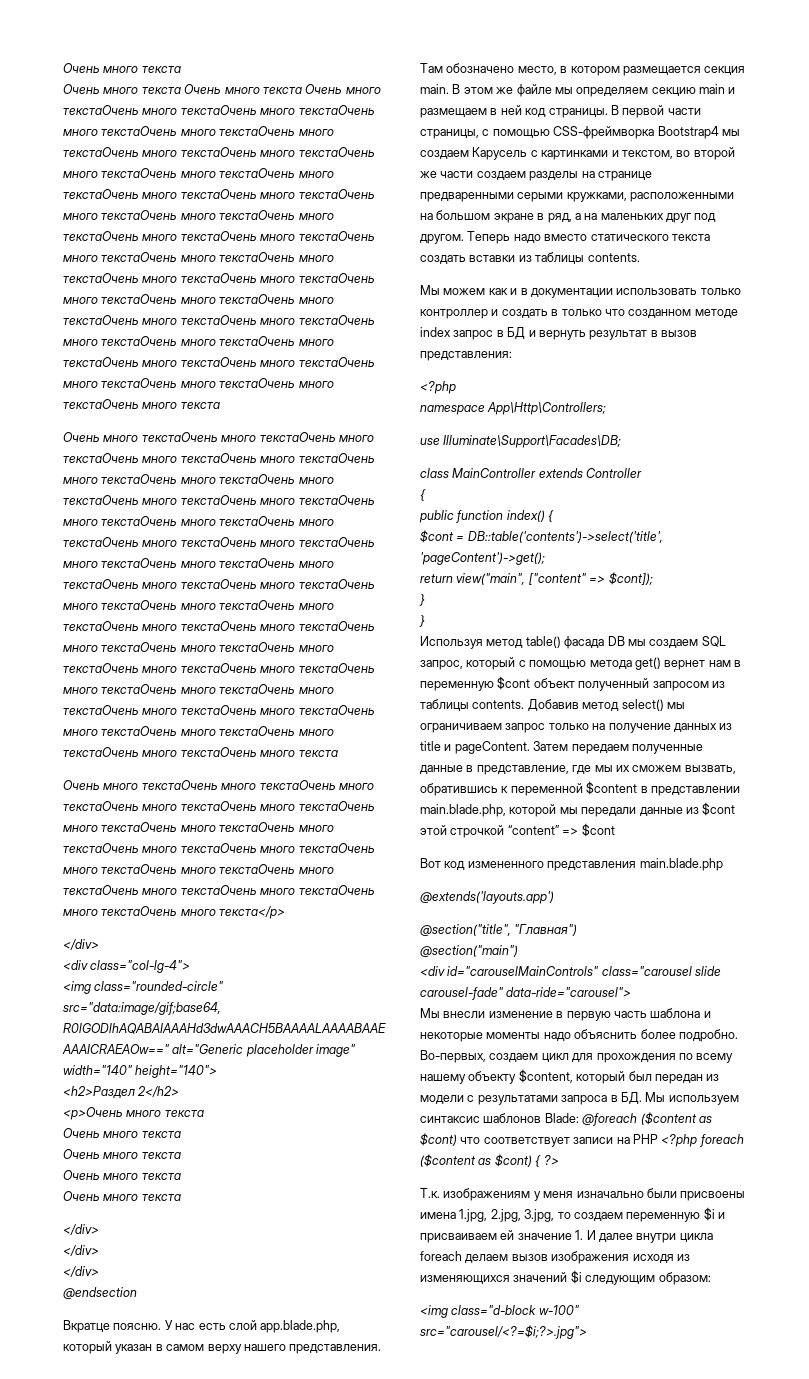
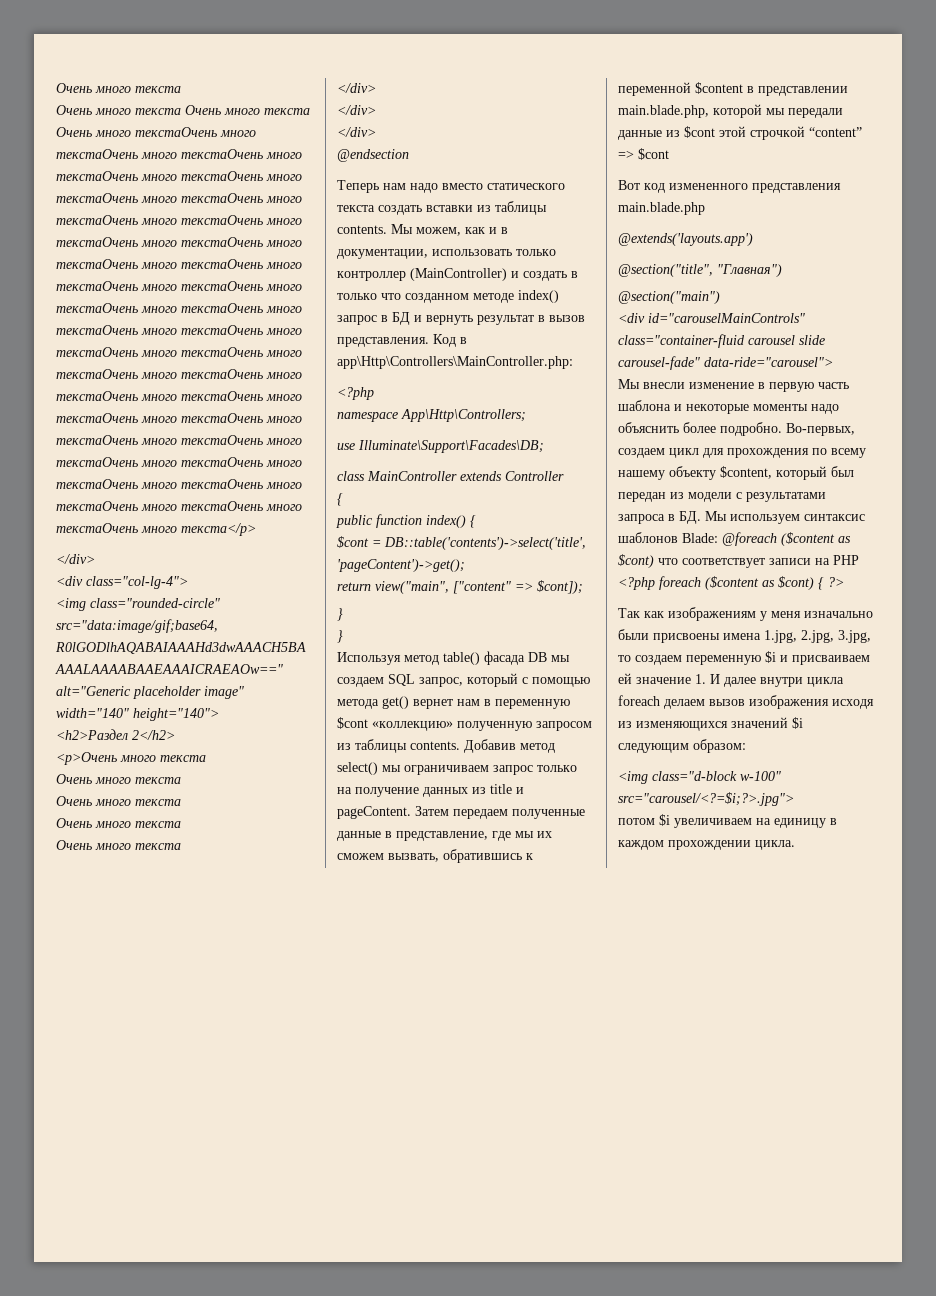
[180,402,220,409] [63,432,374,442] [63,453,375,463] [63,474,334,484] [63,495,375,505] [63,516,334,526] [63,537,375,547] [63,558,334,568] [63,579,375,589] [63,600,334,610] [63,621,375,631] [63,642,334,652] [63,663,375,673] [63,684,334,694] [63,705,375,715] [63,726,334,736] [63,747,338,757] [63,780,374,790] [63,801,375,811] [63,822,334,832] [63,843,375,853] [63,864,334,874] [63,885,375,895] [63,906,216,916] текста // Очень много текстаОчень много текстаОчень много текстаОчень много текстаОчень много текстаОчень много текстаОчень много текстаОчень много текстаОчень много текстаОчень много текстаОчень много текстаОчень много текстаОчень много текстаОчень много текстаОчень много текстаОчень много текстаОчень много текстаОчень много текстаОчень много текстаОчень много текстаОчень много текстаОчень много текстаОчень много текстаОчень много текстаОчень много текстаОчень много текстаОчень много текстаОчень много текстаОчень много текстаОчень много текстаОчень много текстаОчень много текстаОчень много текстаОчень много текстаОчень много текстаОчень много текстаОчень много текстаОчень много текстаОчень много текстаОчень много текста // Очень много текстаОчень много текстаОчень много текстаОчень много текстаОчень много текстаОчень много текстаОчень много текстаОчень много текстаОчень много текстаОчень много текстаОчень много текстаОчень много текстаОчень много текстаОчень много текстаОчень много текстаОчень много текстаОчень много -> (177, 529) none
[63,1320,341,1333] [63,1341,382,1354] [420,63,746,76] [420,84,736,97] [420,105,701,118] [420,126,740,139] [420,147,735,160] [420,171,652,181] [420,192,735,202] [420,210,717,223] [420,231,511,244] Вкратце поясню. У нас есть слой app.blade.php, который указан в самом верху нашего представления. Там обозначено место, в котором размещается секция main. В этом же файле мы определяем секцию main и размещаем в ней код страницы. В первой части страницы, с помощью CSS-фреймворка Bootstrap4 мы создаем Карусель с картинками и текстом, во второй же части создаем разделы на странице предваренными серыми кружками, расположенными на большом экране в ряд, а на маленьких друг под другом. Теперь -> [337,180,406,193] Теперь нам
[420,285,486,295] // Мы можем -> [391,224,461,236] Мы можем,
[530,288,613,298] документации -> [337,249,428,259] документации,
(488, 314) none -> [410,268,507,281] (MainController)
[420,327,451,337] index -> [518,290,559,303] index()
[420,351,512,361] представления: -> [337,334,467,347] [337,356,573,369] представления. Код в app\Http\Controllers\MainController.php:
[533,678,650,691] объект полученный -> [372,721,532,731] «коллекцию» полученную
[601,966,692,976] class="carousel -> [618,334,795,348] class="container-fluid carousel
[420,1188,440,1198] Т.к. -> [618,608,664,618] Так как
(587, 1332) none -> [618,814,837,828] [618,840,795,850] // потом $i увеличиваем на единицу в каждом прохождении цикла.

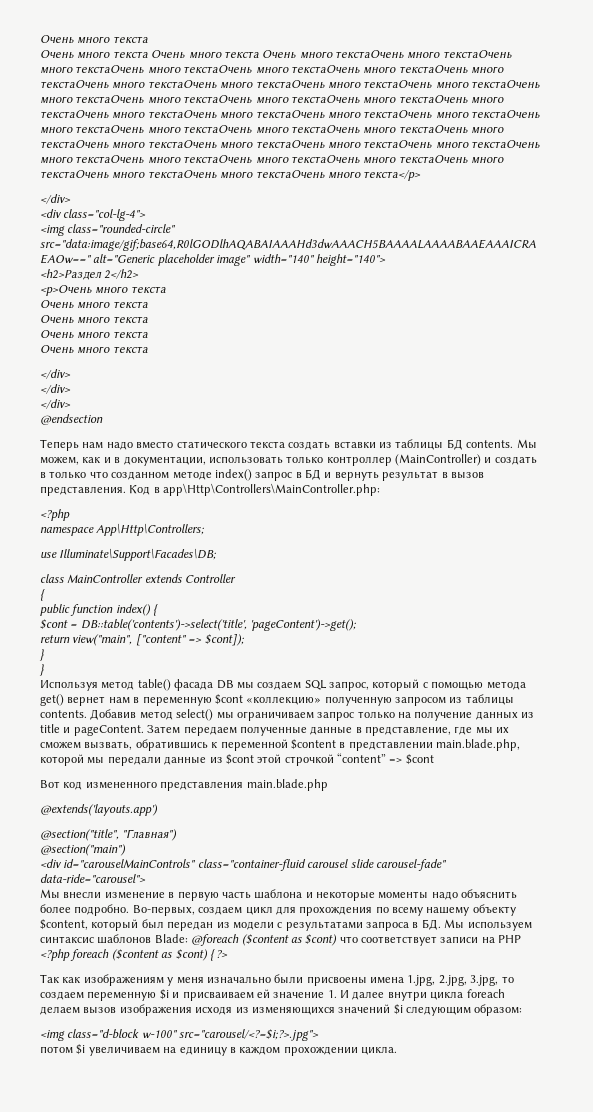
(547, 208) none -> [446,439,463,450] БД

